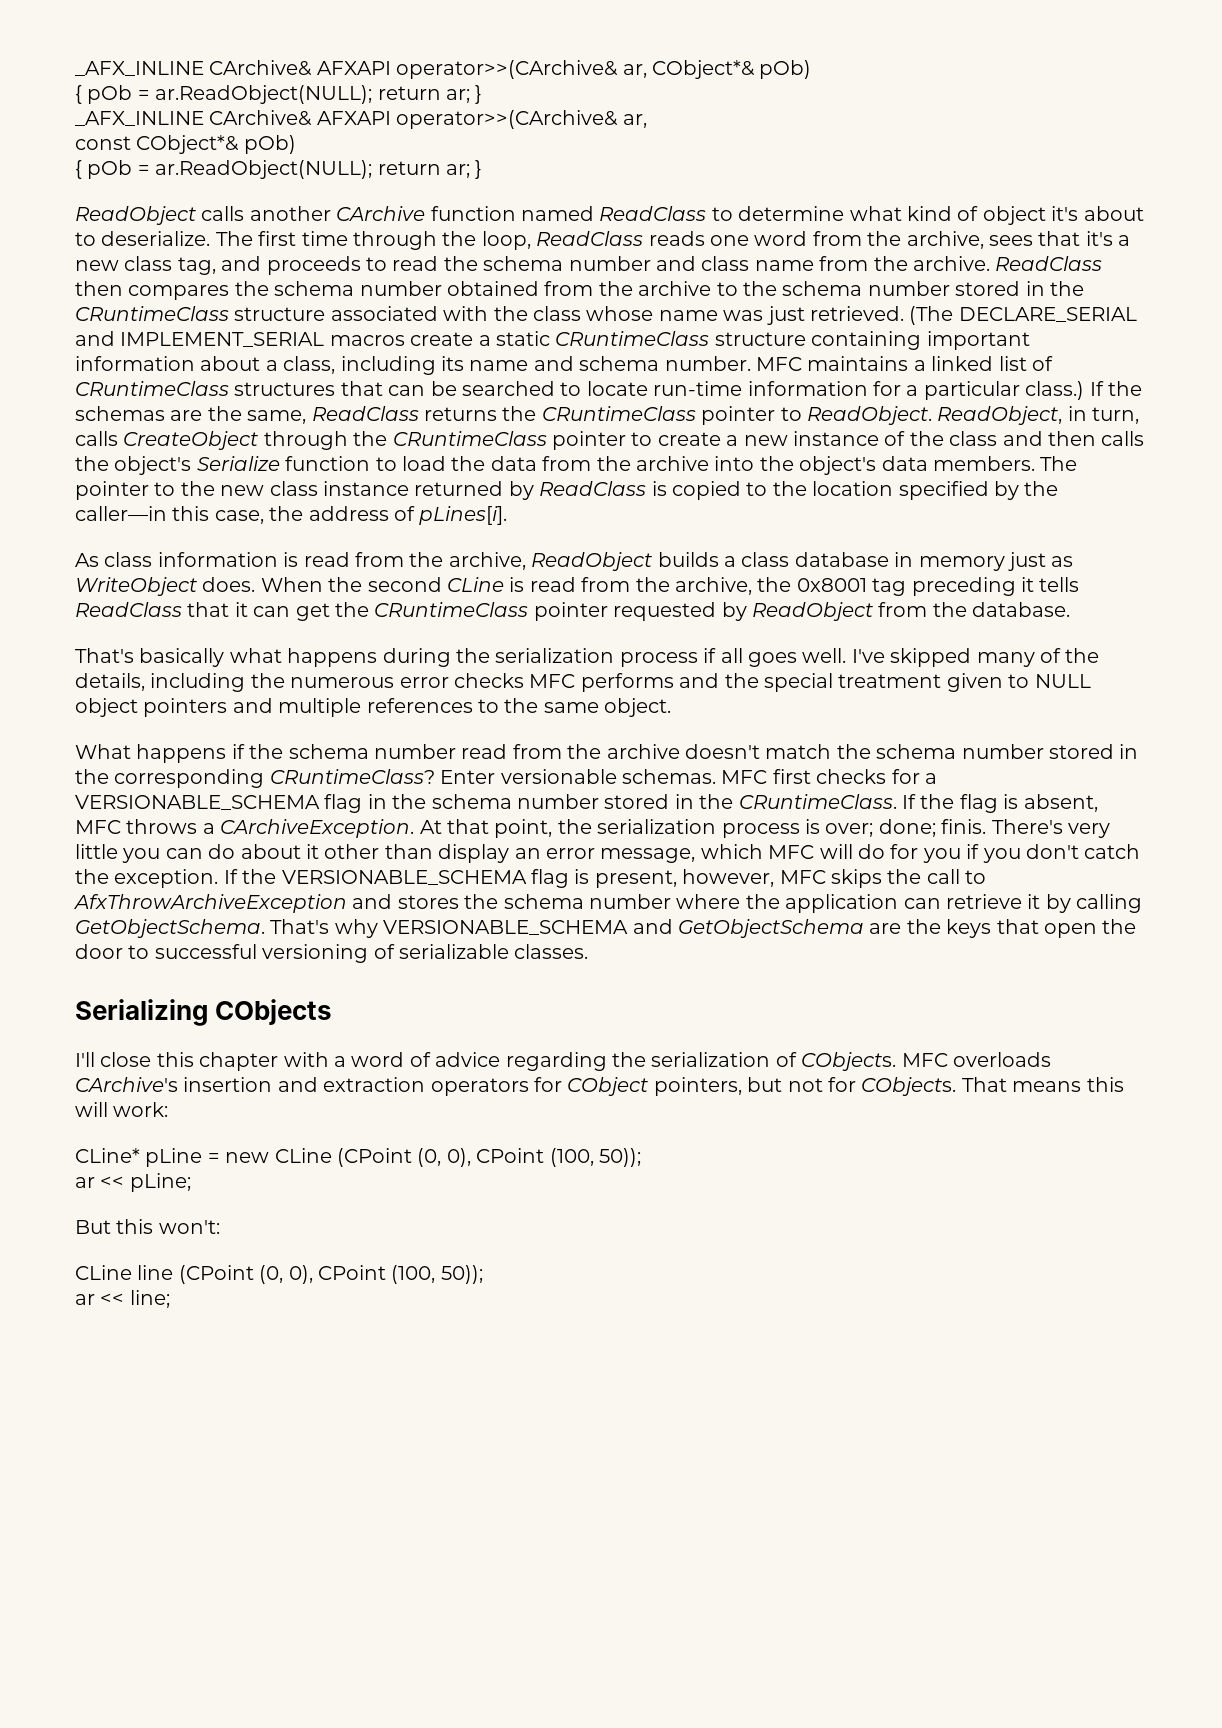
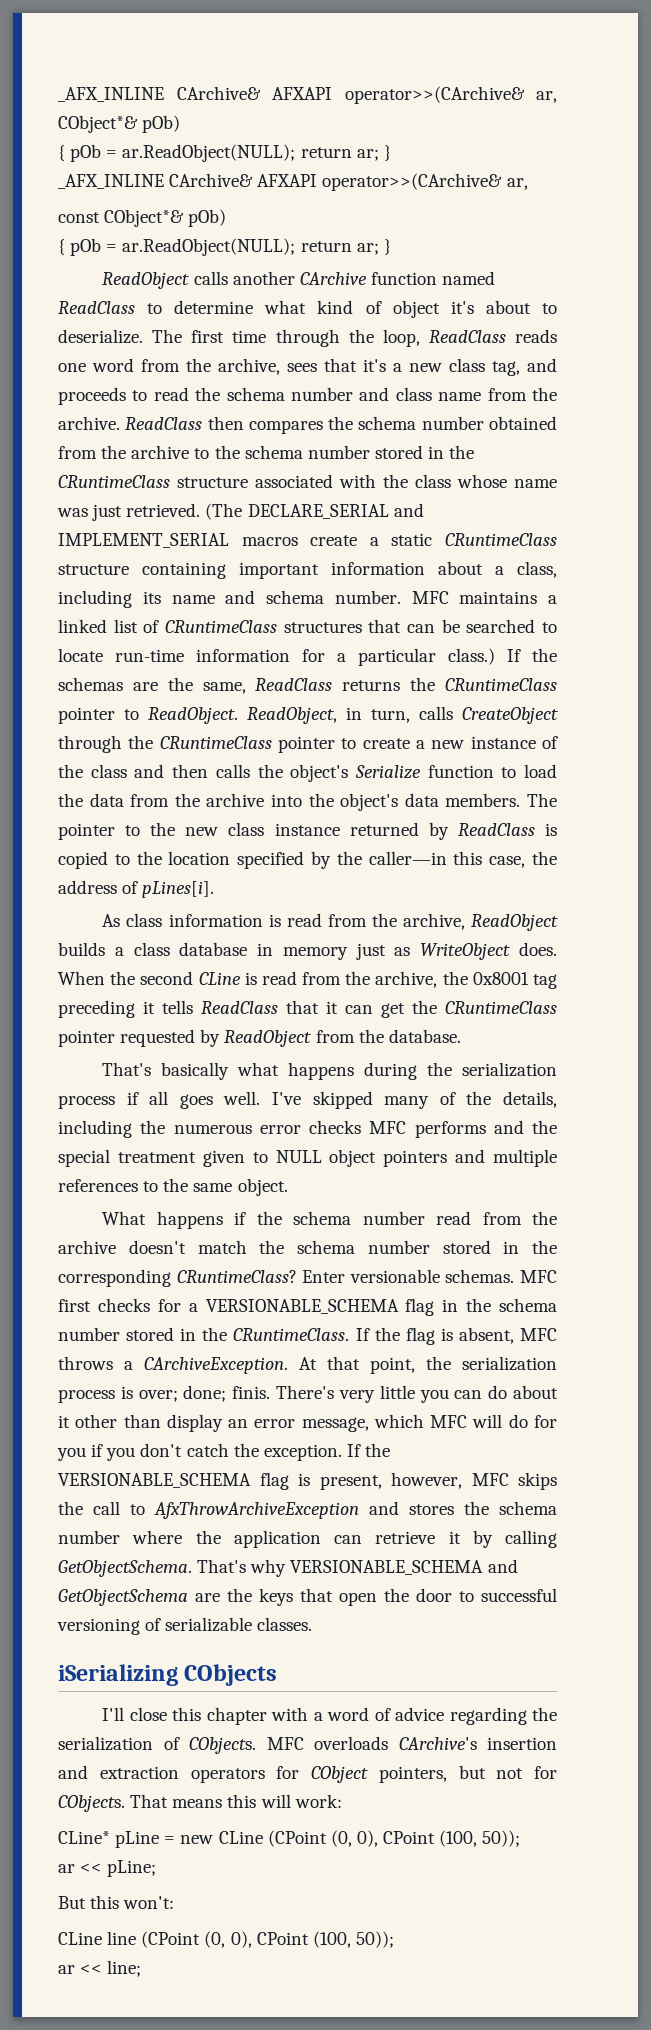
[75,999,208,1026] Serializing -> [58,1664,178,1686] iSerializing

